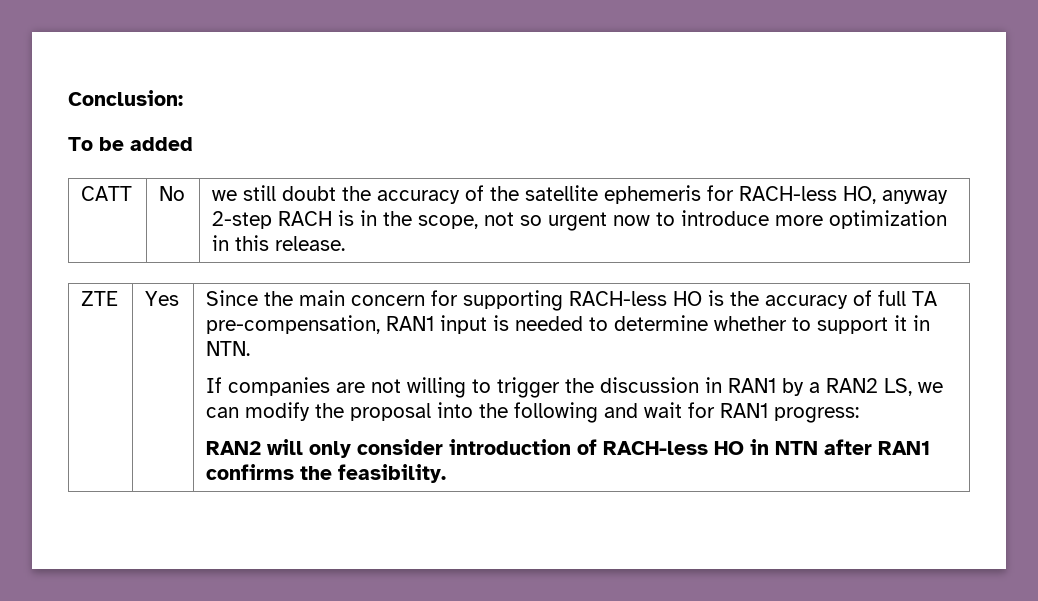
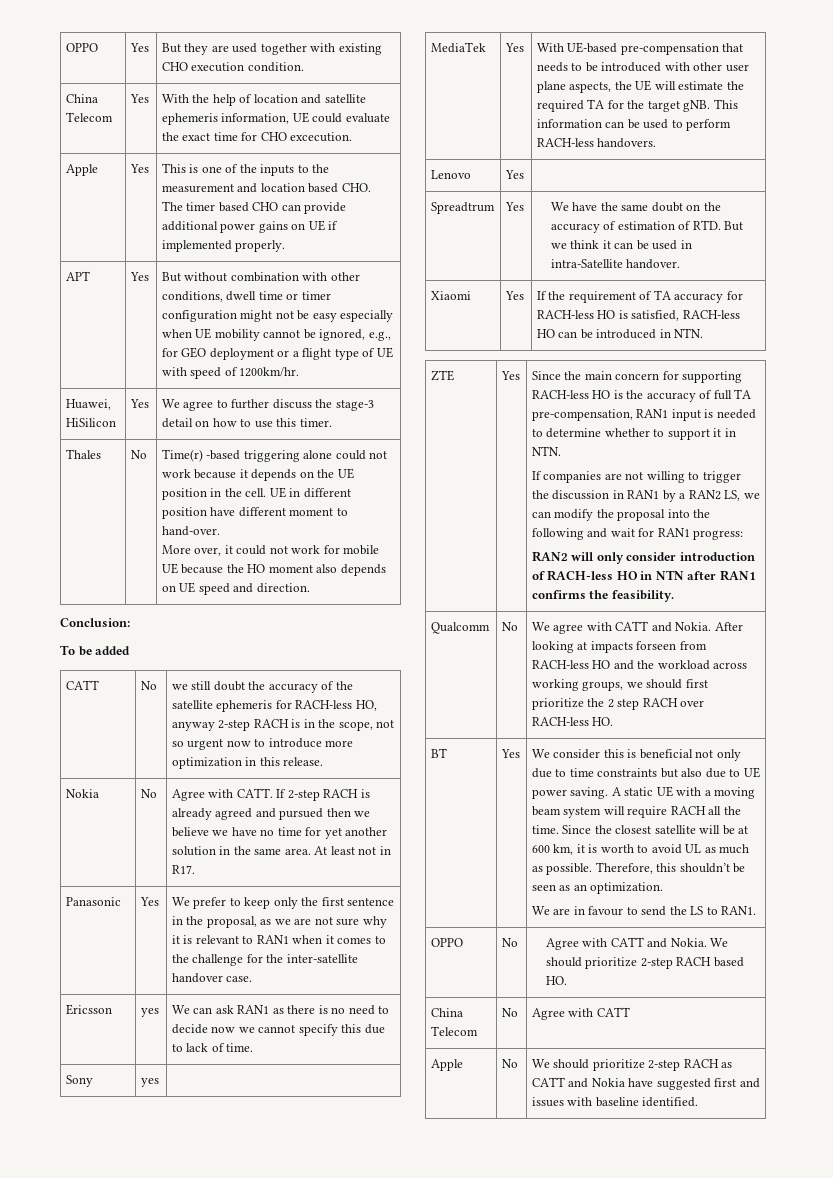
(68, 98) none -> [65,43,98,52] [129,43,149,52] [161,43,382,55] [161,62,304,72] [65,94,98,103] [65,112,113,122] [129,94,149,103] [161,94,366,106] [161,112,390,125] [161,132,353,142] [65,164,98,176] [129,164,149,173] [161,163,330,176] [161,183,371,193] [161,201,347,214] [161,220,339,233] [161,240,286,252] [65,271,90,281] [129,272,149,281] [161,272,360,282] [161,291,331,302] [161,310,394,322] [161,328,391,341] [161,347,393,360] [161,367,300,379] [65,399,111,410] [65,418,116,427] [129,399,149,408] [161,399,374,411] [161,418,332,428] [65,449,101,459] [130,450,147,459] [161,449,388,462] [161,468,354,481] [161,487,351,500] [161,507,348,519] [161,526,220,536] [161,545,380,556] [161,563,386,576] [161,582,310,595] OPPO | Yes | But they are used together with existing CHO execution condition. // China Telecom | Yes | With the help of location and satellite ephemeris information, UE could evaluate the exact time for CHO excecution. // Apple | Yes | This is one of the inputs to the measurement and location based CHO. The timer based CHO can provide additional power gains on UE if implemented properly. // APT | Yes | But without combination with other conditions, dwell time or timer configuration might not be easy especially when UE mobility cannot be ignored, e.g., for GEO deployment or a flight type of UE with speed of 1200km/hr. // Huawei, HiSilicon | Yes | We agree to further discuss the stage-3 detail on how to use this timer. // Thales | No | Time(r) -based triggering alone could not work because it depends on the UE position in the cell. UE in different position have different moment to hand-over. // More over, it could not work for mobile UE because the HO moment also depends on UE speed and direction. //
(346, 243) none -> [65,789,99,798] [140,789,157,798] [171,788,370,801] [171,808,371,820] [171,827,388,839] [171,846,391,856] [171,865,195,874] [65,897,121,906] [139,897,159,906] [171,897,395,909] [171,916,387,928] [171,935,386,944] [171,954,358,966] [171,973,253,983] [65,1004,112,1015] [140,1008,159,1017] [171,1005,390,1015] [171,1024,385,1036] [171,1043,254,1052] [65,1075,93,1087] [140,1078,159,1087] [430,42,486,53] [504,43,524,52] [536,42,744,55] [536,62,749,72] [536,80,744,93] [536,99,738,112] [536,119,732,131] [536,138,657,148] [430,170,471,179] [504,170,524,179] [430,202,495,214] [504,202,524,211] [550,202,721,212] [550,220,744,233] [550,240,692,250] [550,259,681,269] [430,291,471,300] [504,291,524,300] [536,290,743,303] [536,310,740,321] [536,328,704,339] // Nokia | No | Agree with CATT. If 2-step RACH is already agreed and pursued then we believe we have no time for yet another solution in the same area. At least not in R17. // Panasonic | Yes | We prefer to keep only the first sentence in the proposal, as we are not sure why it is relevant to RAN1 when it comes to the challenge for the inter-satellite handover case. // Ericsson | yes | We can ask RAN1 as there is no need to decide now we cannot specify this due to lack of time. // Sony | yes | // MediaTek | Yes | With UE-based pre-compensation that needs to be introduced with other user plane aspects, the UE will estimate the required TA for the target gNB. This information can be used to perform RACH-less handovers. // Lenovo | Yes | // Spreadtrum | Yes | We have the same doubt on the accuracy of estimation of RTD. But we think it can be used in intra-Satellite handover. // Xiaomi | Yes | If the requirement of TA accuracy for RACH-less HO is satisfied, RACH-less HO can be introduced in NTN.
(447, 473) none -> [430,622,490,634] [501,622,518,631] [531,621,743,634] [531,641,707,653] [531,660,748,670] [531,679,708,691] [531,698,705,710] [531,717,614,726] [430,748,447,758] [500,749,520,758] [531,749,741,761] [531,767,760,778] [531,786,756,799] [531,806,741,818] [531,825,749,835] [531,844,750,855] [531,862,746,875] [531,882,664,894] [531,906,757,916] [430,938,463,947] [501,938,518,947] [545,937,729,950] [545,957,744,969] [545,976,567,985] [430,1008,463,1017] [430,1026,478,1036] [501,1008,518,1017] [531,1007,630,1020] [430,1059,463,1071] [501,1059,518,1068] [531,1059,733,1071] [531,1077,760,1090] [531,1097,699,1107] // Qualcomm | No | We agree with CATT and Nokia. After looking at impacts forseen from RACH-less HO and the workload across working groups, we should first prioritize the 2 step RACH over RACH-less HO. // BT | Yes | We consider this is beneficial not only due to time constraints but also due to UE power saving. A static UE with a moving beam system will require RACH all the time. Since the closest satellite will be at 600 km, it is worth to avoid UL as much as possible. Therefore, this shouldn’t be seen as an optimization. // We are in favour to send the LS to RAN1. // OPPO | No | Agree with CATT and Nokia. We should prioritize 2-step RACH based HO. // China Telecom | No | Agree with CATT // Apple | No | We should prioritize 2-step RACH as CATT and Nokia have suggested first and issues with baseline identified.

